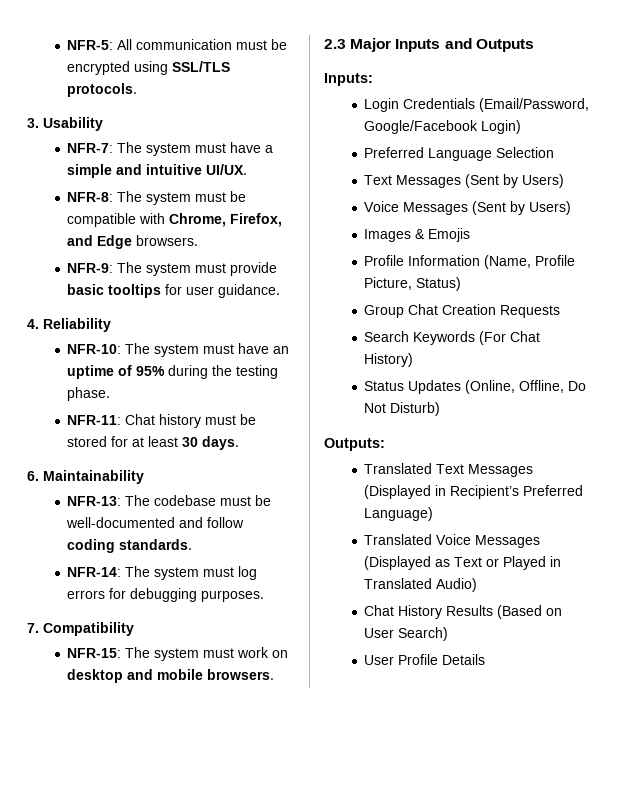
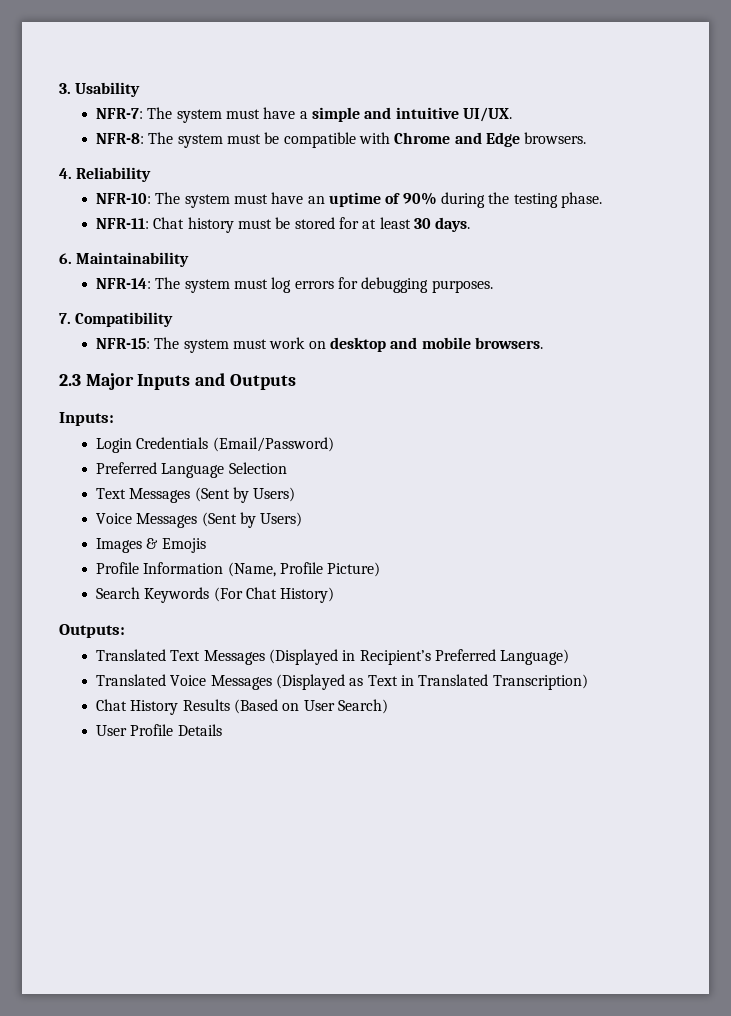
[67,39,288,50] [67,61,231,75] [67,83,138,97] NFR-5: All communication must be encrypted using SSL/TLS protocols. // -> (59, 88) none
[169,213,283,227] Chrome, Firefox, -> [394,132,451,144] Chrome
[67,262,278,276] [67,284,281,298] // NFR-9: The system must provide basic tooltips for user guidance. -> (587, 138) none
[136,366,166,376] 95% -> [402,192,437,205] 90%
[67,495,272,506] [66,517,245,528] [67,539,193,553] // NFR-13: The codebase must be well-documented and follow coding standards. -> (190, 259) none
[479,98,590,112] [364,120,522,134] (Email/Password, Google/Facebook Login) -> [212,437,334,452] (Email/Password)
[364,277,462,291] [364,304,561,318] Picture, Status) // Group Chat Creation Requests -> [327,562,381,577] Picture)
[364,380,587,394] [364,402,441,416] // Status Updates (Online, Offline, Do Not Disturb) -> (335, 595) none
[486,556,547,570] or Played -> (398, 680) none
[436,578,478,592] Audio) -> [492,674,588,690] Transcription)

